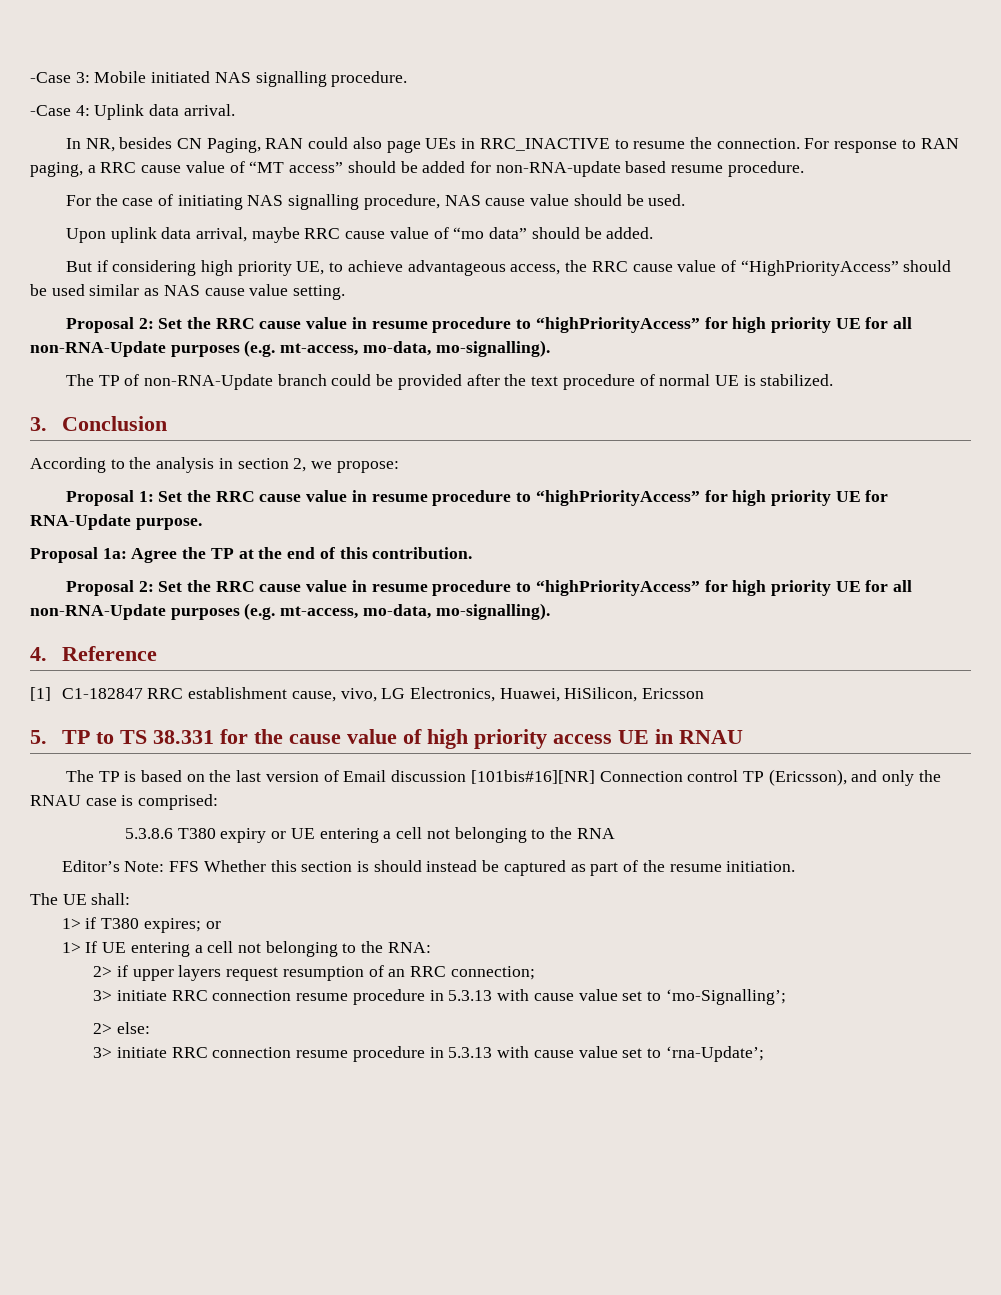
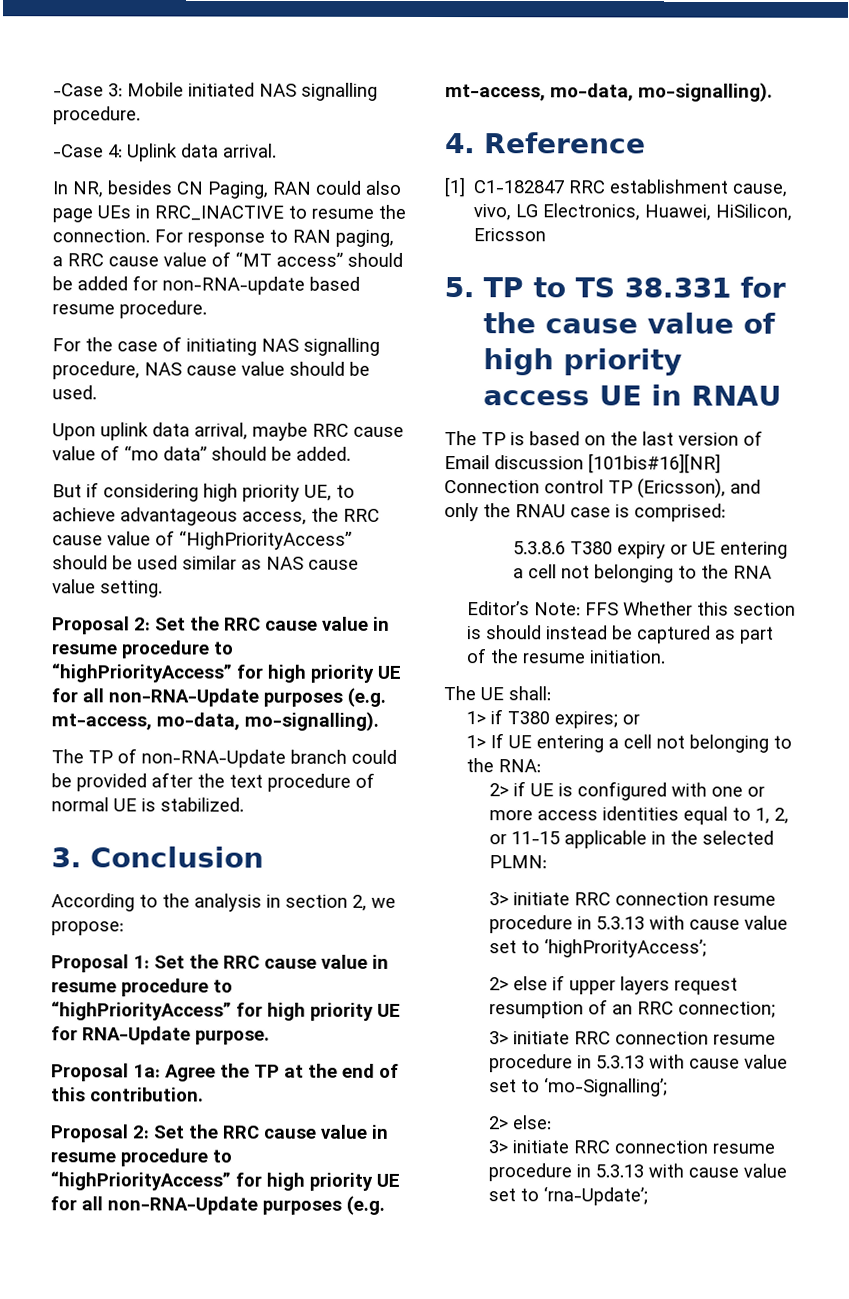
(129, 971) none -> [530,781,766,801] [489,806,790,825] [489,830,775,849] [489,855,548,869] [489,892,777,906] [489,915,789,934] [489,938,708,958] [489,975,566,991] UE is configured with one or more access identities equal to 1, 2, or 11-15 applicable in the selected PLMN: // 3> initiate RRC connection resume procedure in 5.3.13 with cause value set to ‘highProrityAccess’; // 2> else if

